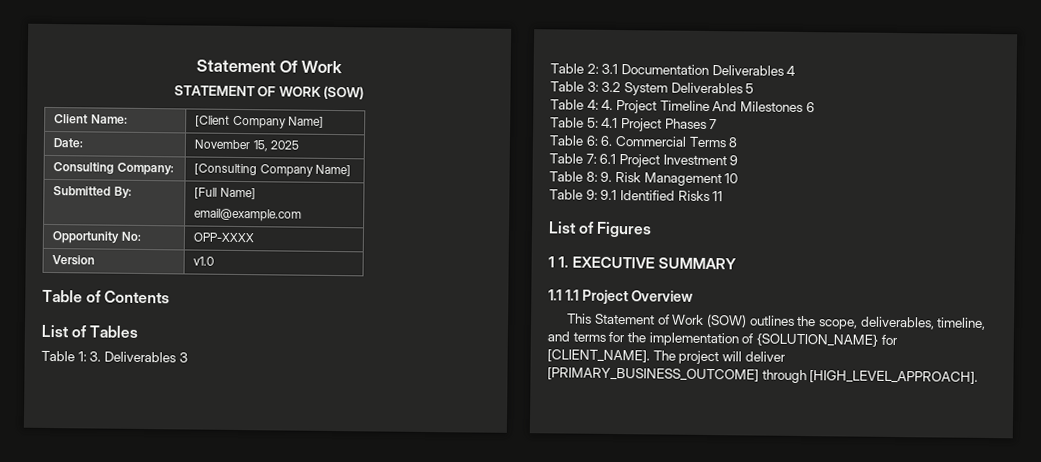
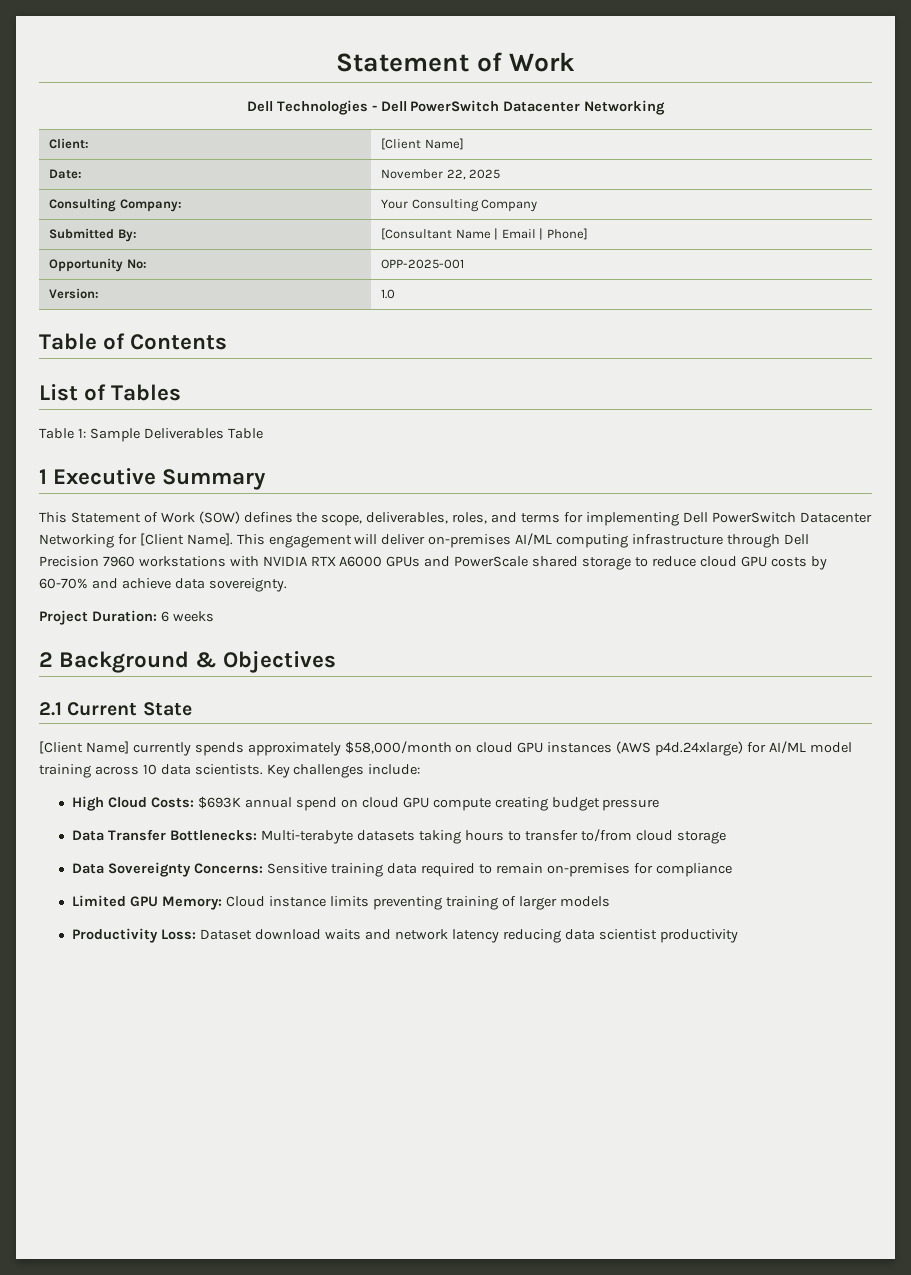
[195,59,298,73] Statement Of -> [336,52,502,72] Statement of
[173,85,365,100] [54,114,128,124] [195,115,286,129] STATEMENT OF WORK (SOW) // Client Name: | [Client Company -> [246,100,666,115] [49,138,90,149] [381,138,422,150] Dell Technologies - Dell PowerSwitch Datacenter Networking // Client: | [Client
[252,140,268,152] 15, -> [446,169,466,180] 22,
[194,163,351,177] [Consulting Company Name] -> [381,199,538,212] Your Consulting Company
[194,187,256,200] [194,208,303,222] [Full Name] // email@example.com -> [381,228,588,240] [Consultant Name | Email | Phone]
[193,232,255,243] [52,255,96,266] [193,256,215,266] OPP-XXXX // Version | v1.0 -> [381,259,465,269] [49,288,100,299] [381,289,396,299] OPP-2025-001 // Version: | 1.0
[89,351,188,363] [550,63,796,76] [550,81,755,96] [550,99,815,114] [550,117,718,132] [549,135,739,148] [549,153,739,168] [549,171,739,187] [549,189,724,202] [548,221,653,238] [548,256,738,270] [548,289,695,305] 3. Deliverables 3 // Table 2: 3.1 Documentation Deliverables 4 // Table 3: 3.2 System Deliverables 5 // Table 4: 4. Project Timeline And Milestones 6 // Table 5: 4.1 Project Phases 7 // Table 6: 6. Commercial Terms 8 // Table 7: 6.1 Project Investment 9 // Table 8: 9. Risk Management 10 // Table 9: 9.1 Identified Risks 11 // List of Figures // 1 1. EXECUTIVE SUMMARY // 1.1 1.1 Project Overview -> [89,428,263,442] [39,468,267,490] Sample Deliverables Table // 1 Executive Summary
[749,315,795,326] outlines -> [243,512,293,523] defines
[936,317,987,330] timeline, -> [452,512,488,524] roles,
[626,332,898,347] [547,349,786,365] [547,367,979,384] the implementation of {SOLUTION_NAME} for [CLIENT_NAME]. The project will deliver [PRIMARY_BUSINESS_OUTCOME] through [HIGH_LEVEL_APPROACH]. -> [585,512,872,526] [39,533,809,548] [39,556,827,570] [39,578,287,592] [39,610,214,625] [39,651,337,673] [39,702,192,716] [39,741,852,756] [39,764,421,778] [72,796,660,811] [72,829,726,844] [72,862,732,877] [72,895,610,910] [72,928,738,943] implementing Dell PowerSwitch Datacenter Networking for [Client Name]. This engagement will deliver on-premises AI/ML computing infrastructure through Dell Precision 7960 workstations with NVIDIA RTX A6000 GPUs and PowerScale shared storage to reduce cloud GPU costs by 60-70% and achieve data sovereignty. // Project Duration: 6 weeks // 2 Background & Objectives // 2.1 Current State // [Client Name] currently spends approximately $58,000/month on cloud GPU instances (AWS p4d.24xlarge) for AI/ML model training across 10 data scientists. Key challenges include: // High Cloud Costs: $693K annual spend on cloud GPU compute creating budget pressure // Data Transfer Bottlenecks: Multi-terabyte datasets taking hours to transfer to/from cloud storage // Data Sovereignty Concerns: Sensitive training data required to remain on-premises for compliance // Limited GPU Memory: Cloud instance limits preventing training of larger models // Productivity Loss: Dataset download waits and network latency reducing data scientist productivity

